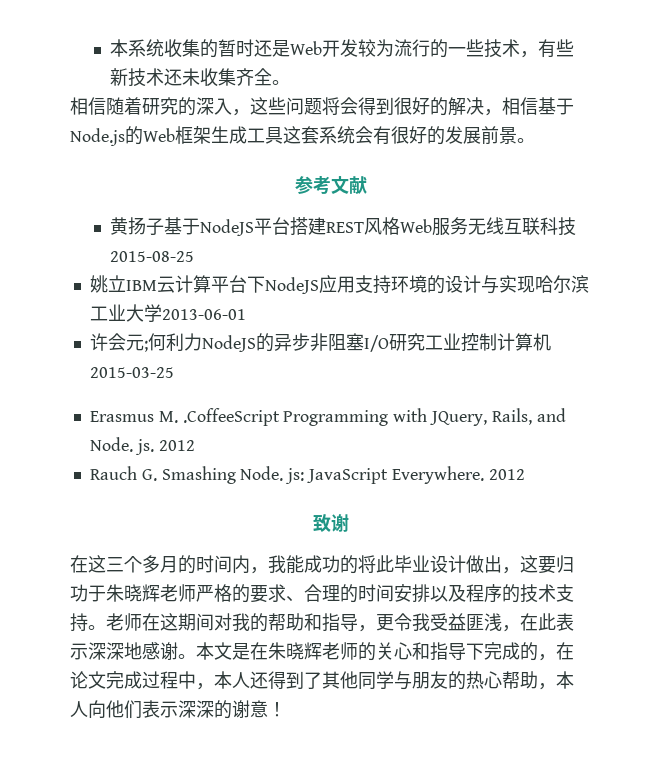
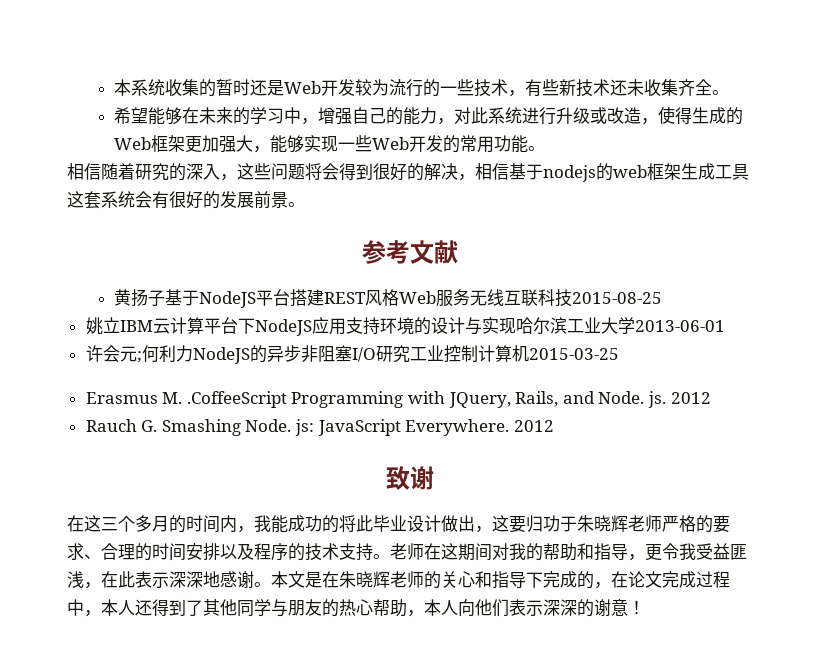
(291, 82) none -> [113,106,743,125] [113,135,545,153] // 希望能够在未来的学习中，增强自己的能力，对此系统进行升级或改造，使得生成的Web框架更加强大，能够实现一些Web开发的常用功能。
[70,126,175,146] Node.js的Web -> [543,163,647,182] nodejs的web

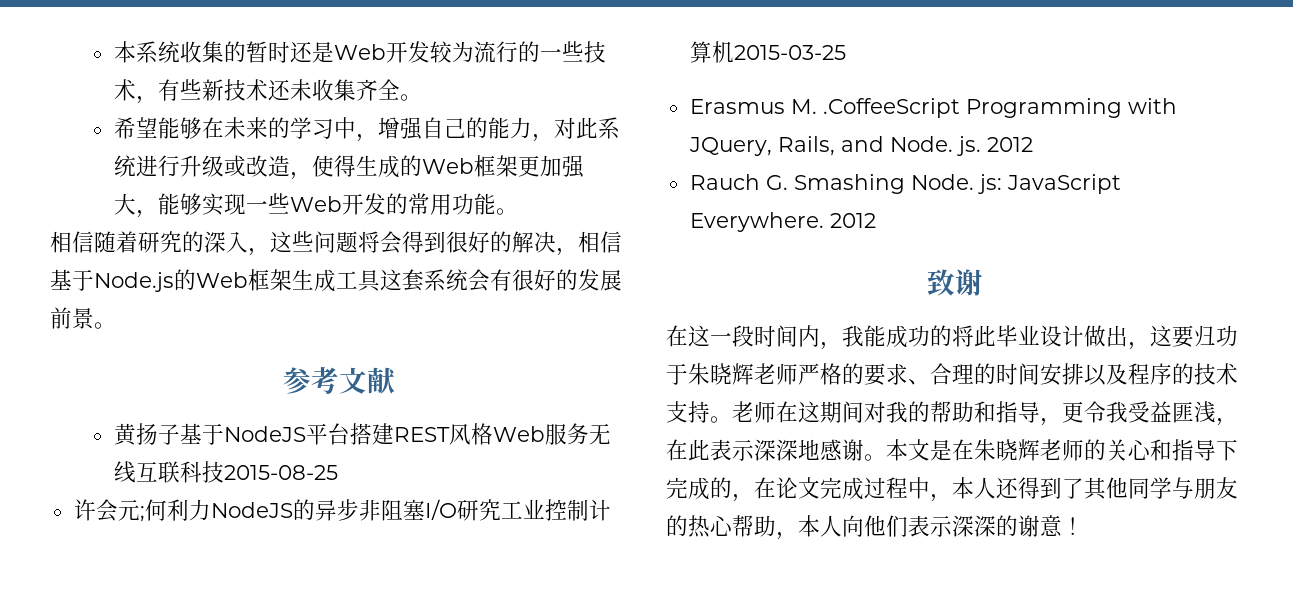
[543,163,647,182] nodejs的web -> [94,269,248,292] Node.js的Web
[85,317,725,336] // 姚立IBM云计算平台下NodeJS应用支持环境的设计与实现哈尔滨工业大学2013-06-01 -> (338, 472) none
[101,515,186,533] 三个多月的 -> [710,325,754,347] 一段

